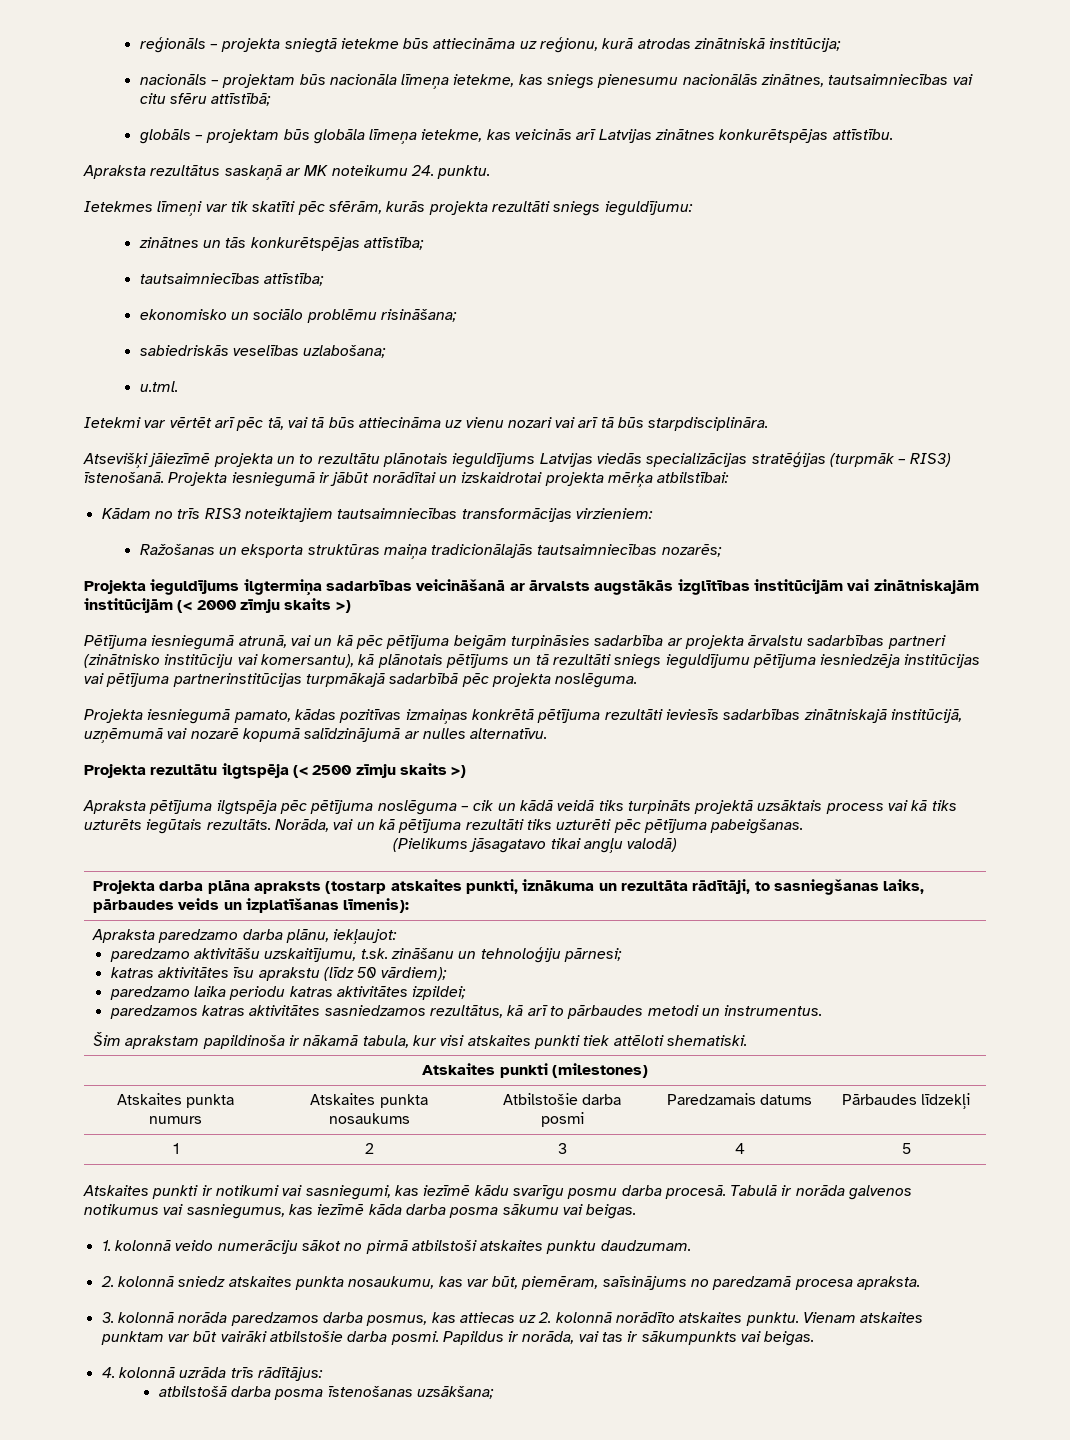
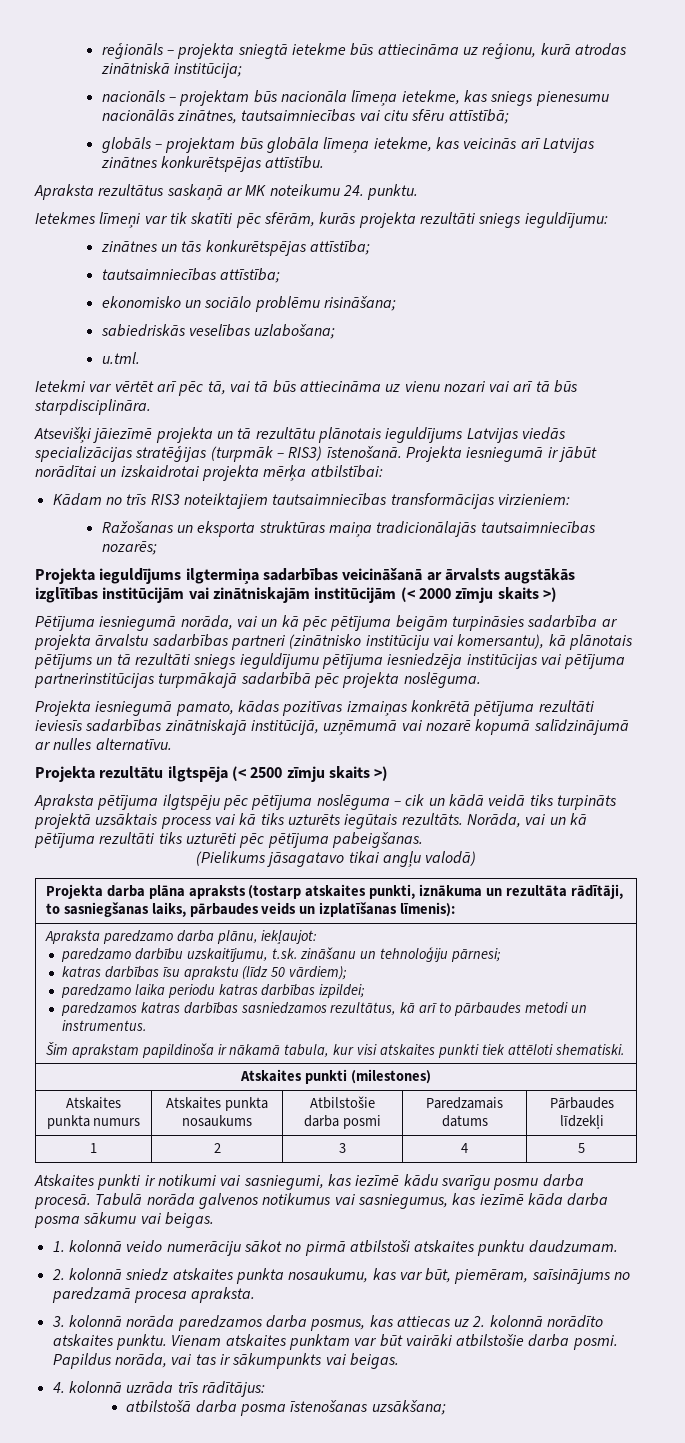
[299,454,314,464] to -> [237,428,252,439] tā
[238,635,287,648] atrunā, -> [180,615,233,630] norāda,
[216,800,277,815] ilgtspēja -> [162,794,220,810] ilgtspēju
[193,948,260,959] aktivitāšu -> [134,948,183,960] darbību
[157,967,229,978] aktivitātes -> [104,966,159,978] darbības
[336,986,408,997] aktivitātes -> [261,984,316,996] darbības
[249,1005,321,1016] aktivitātes -> [183,1002,238,1014] darbības
[781,1185,793,1196] ir -> (143, 1199) none
[508,1331,520,1342] ir -> (112, 1361) none

